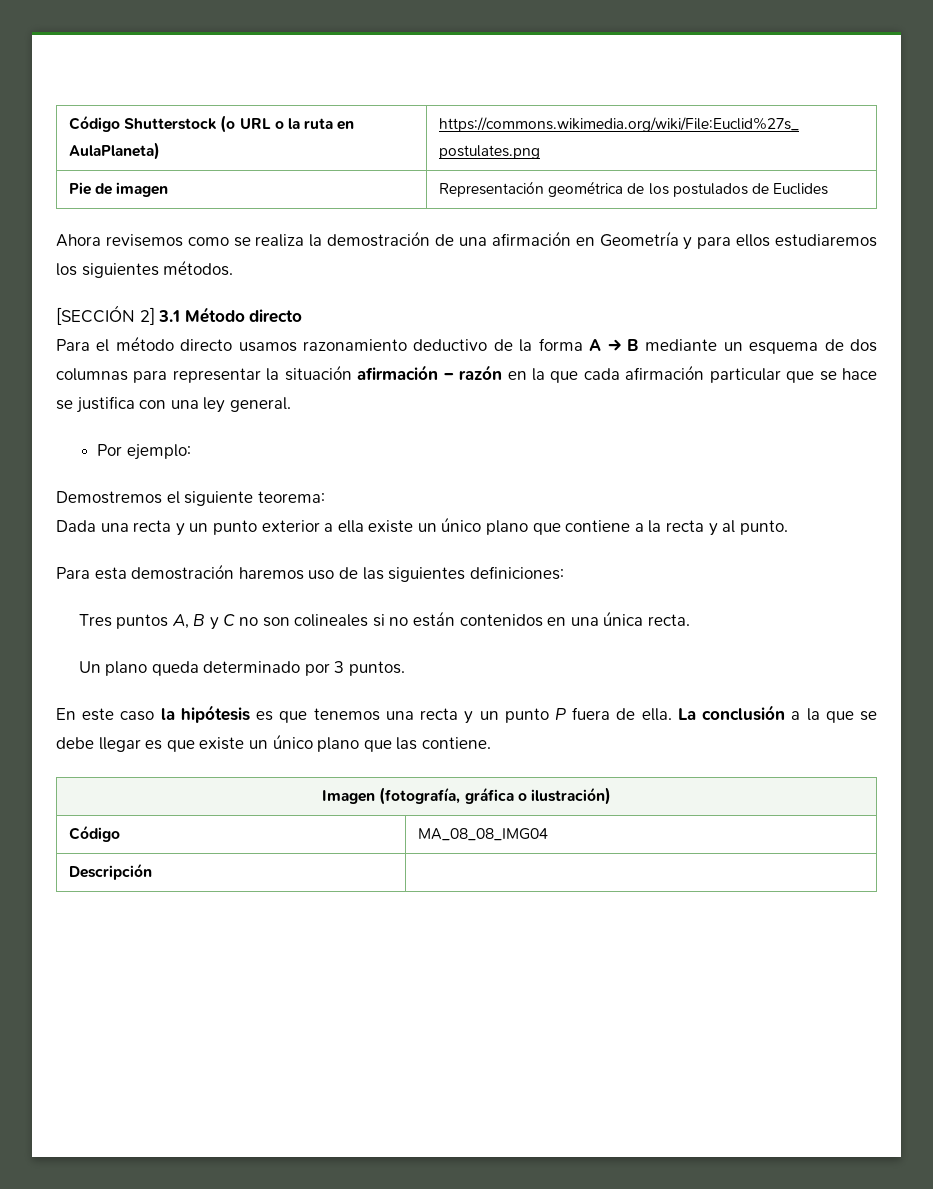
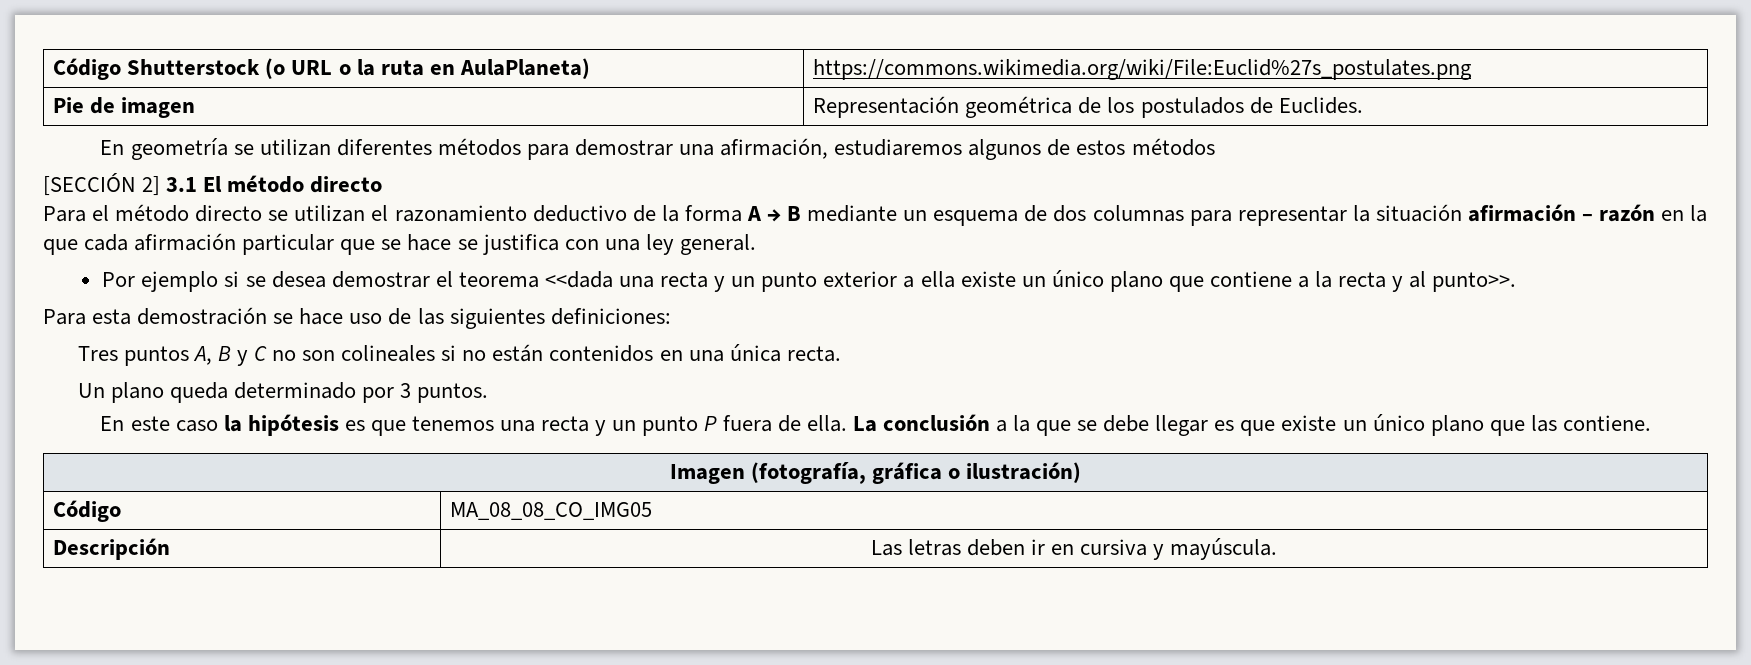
[773,183,829,195] [56,231,878,250] [56,260,234,278] Euclides // Ahora revisemos como se realiza la demostración de una afirmación en Geometría y para ellos estudiaremos los siguientes métodos. -> [1278,97,1363,114] [100,138,1215,160] Euclides. // En geometría se utilizan diferentes métodos para demostrar una afirmación, estudiaremos algunos de estos métodos
[184,307,245,323] Método -> [203,175,305,193] El método
[238,342,297,352] usamos -> [268,205,389,222] se utilizan el
[126,444,191,460] [56,491,325,506] [56,520,96,532] ejemplo: // Demostremos el siguiente teorema: // Dada -> [141,271,613,292] ejemplo si se desea demostrar el teorema <<dada
[739,520,788,535] punto. -> [1432,272,1517,292] punto>>.
[238,567,304,580] haremos -> [273,308,344,325] se hace
[418,828,549,841] MA_08_08_IMG04 -> [450,502,653,520] MA_08_08_CO_IMG05
(153, 871) none -> [870,538,1278,560] Las letras deben ir en cursiva y mayúscula.

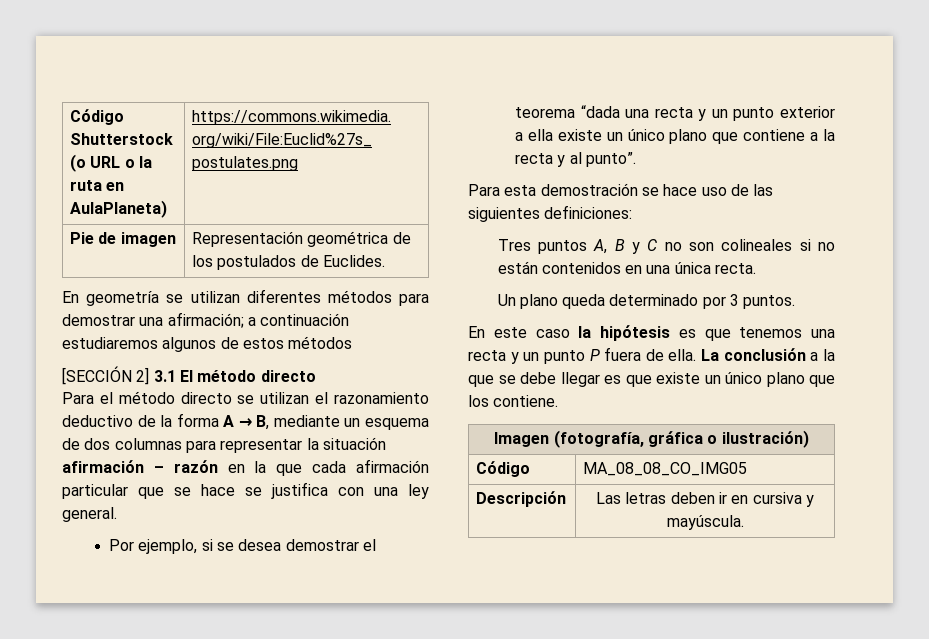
[720,138,829,159] afirmación, -> [167,312,350,328] afirmación; a continuación
[787,206,802,221] B -> [256,415,270,430] B,
[141,271,219,292] ejemplo -> [138,539,198,554] ejemplo,
[544,271,613,288] <<dada -> [580,105,620,118] “dada
[1432,272,1517,292] punto>>. -> [586,152,637,167] punto”.
[1530,415,1557,432] las -> [468,395,489,407] los

